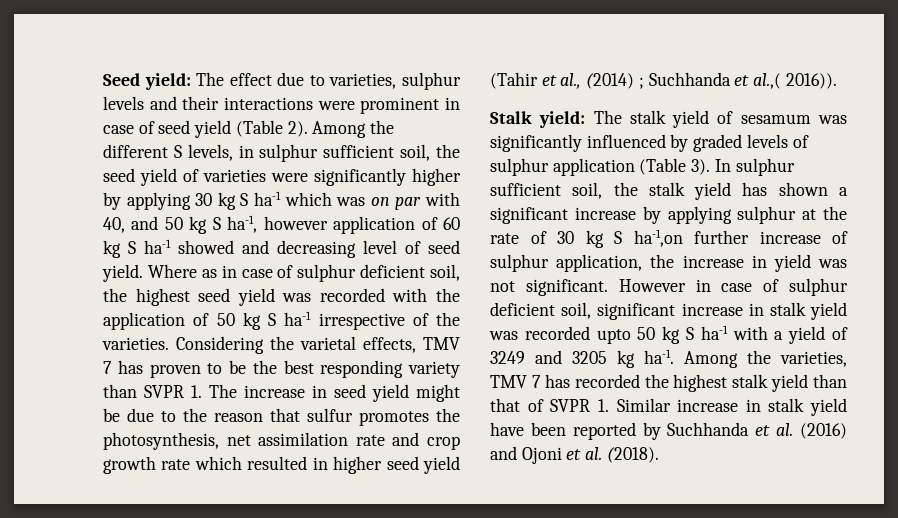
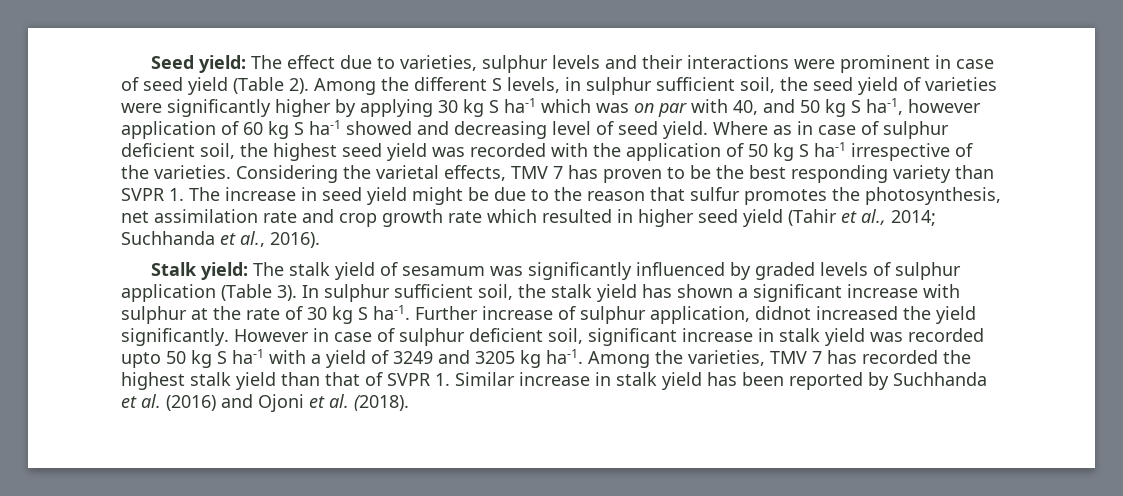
[586,72,837,89] (2014) ; Suchhanda et al.,( 2016)). -> [891,210,936,226] [121,231,320,248] 2014; Suchhanda et al., 2016).
[642,206,732,224] by applying -> [923,284,960,298] with
[633,229,749,247] ha-1,on further -> [373,305,478,320] ha-1. Further
[650,254,847,272] [490,279,608,296] the increase in yield was not significant. -> [755,306,976,324] [121,328,229,346] didnot increased the yield significantly.
[490,422,524,436] have -> [707,372,737,386] has

